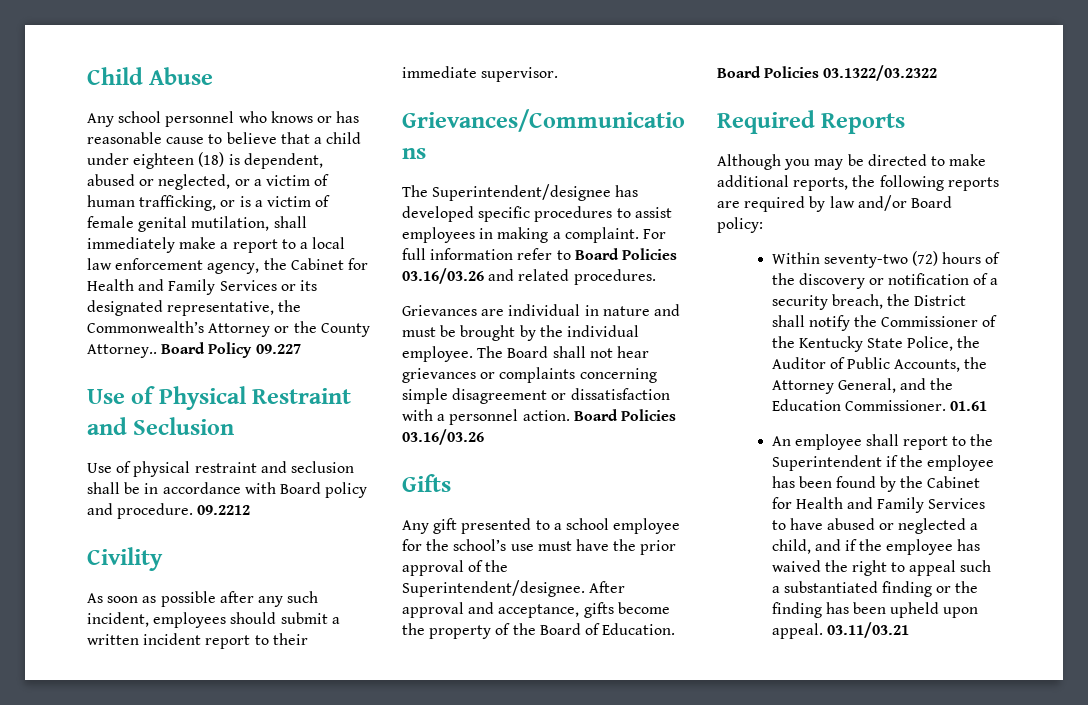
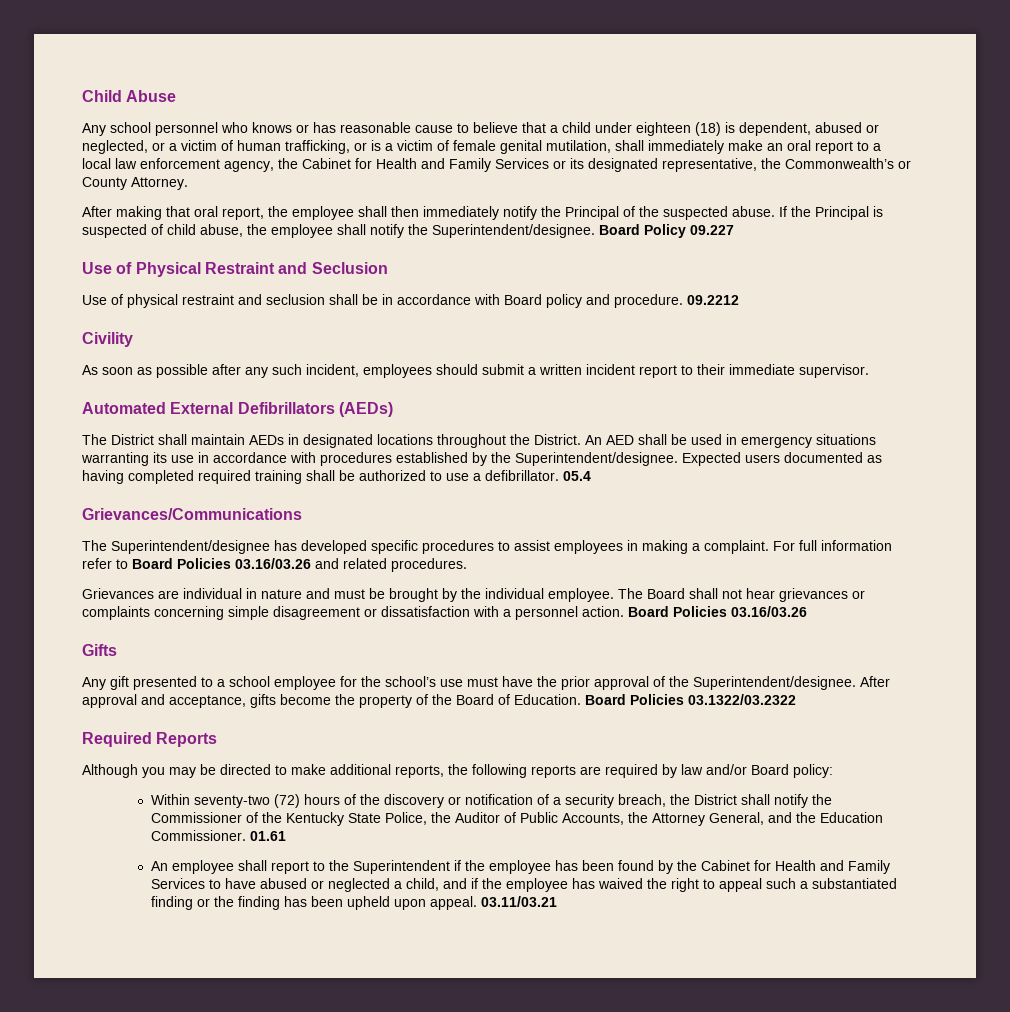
[220,242,229,249] a -> [767,140,811,151] an oral
[208,321,370,337] [87,344,157,358] Attorney or the County Attorney.. -> [898,160,911,169] [82,177,188,190] [82,206,883,220] [82,224,595,238] or County Attorney. // After making that oral report, the employee shall then immediately notify the Principal of the suspected abuse. If the Principal is suspected of child abuse, the employee shall notify the Superintendent/designee.
(559, 74) none -> [82,402,393,417] [82,434,876,448] [81,452,882,466] [82,470,591,484] // Automated External Defibrillators (AEDs) // The District shall maintain AEDs in designated locations throughout the District. An AED shall be used in emergency situations warranting its use in accordance with procedures established by the Superintendent/designee. Expected users documented as having completed required training shall be authorized to use a defibrillator. 05.4

